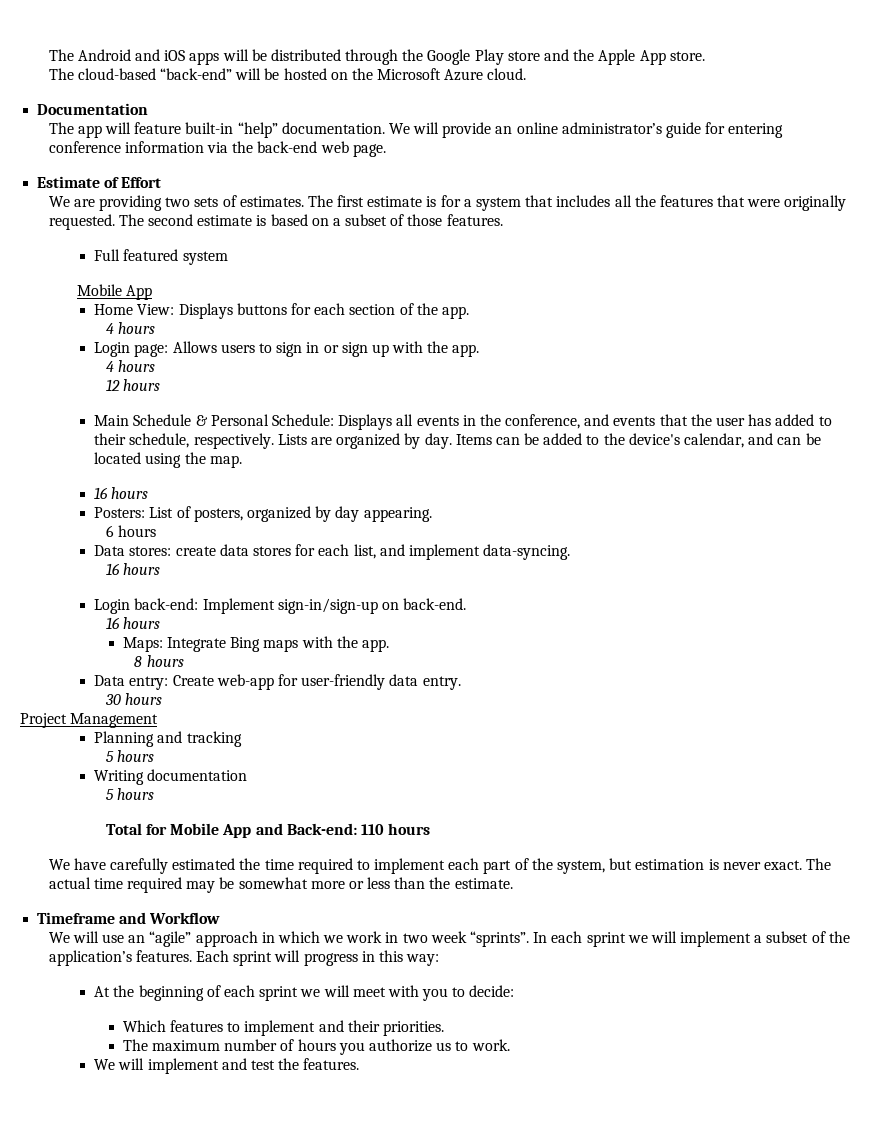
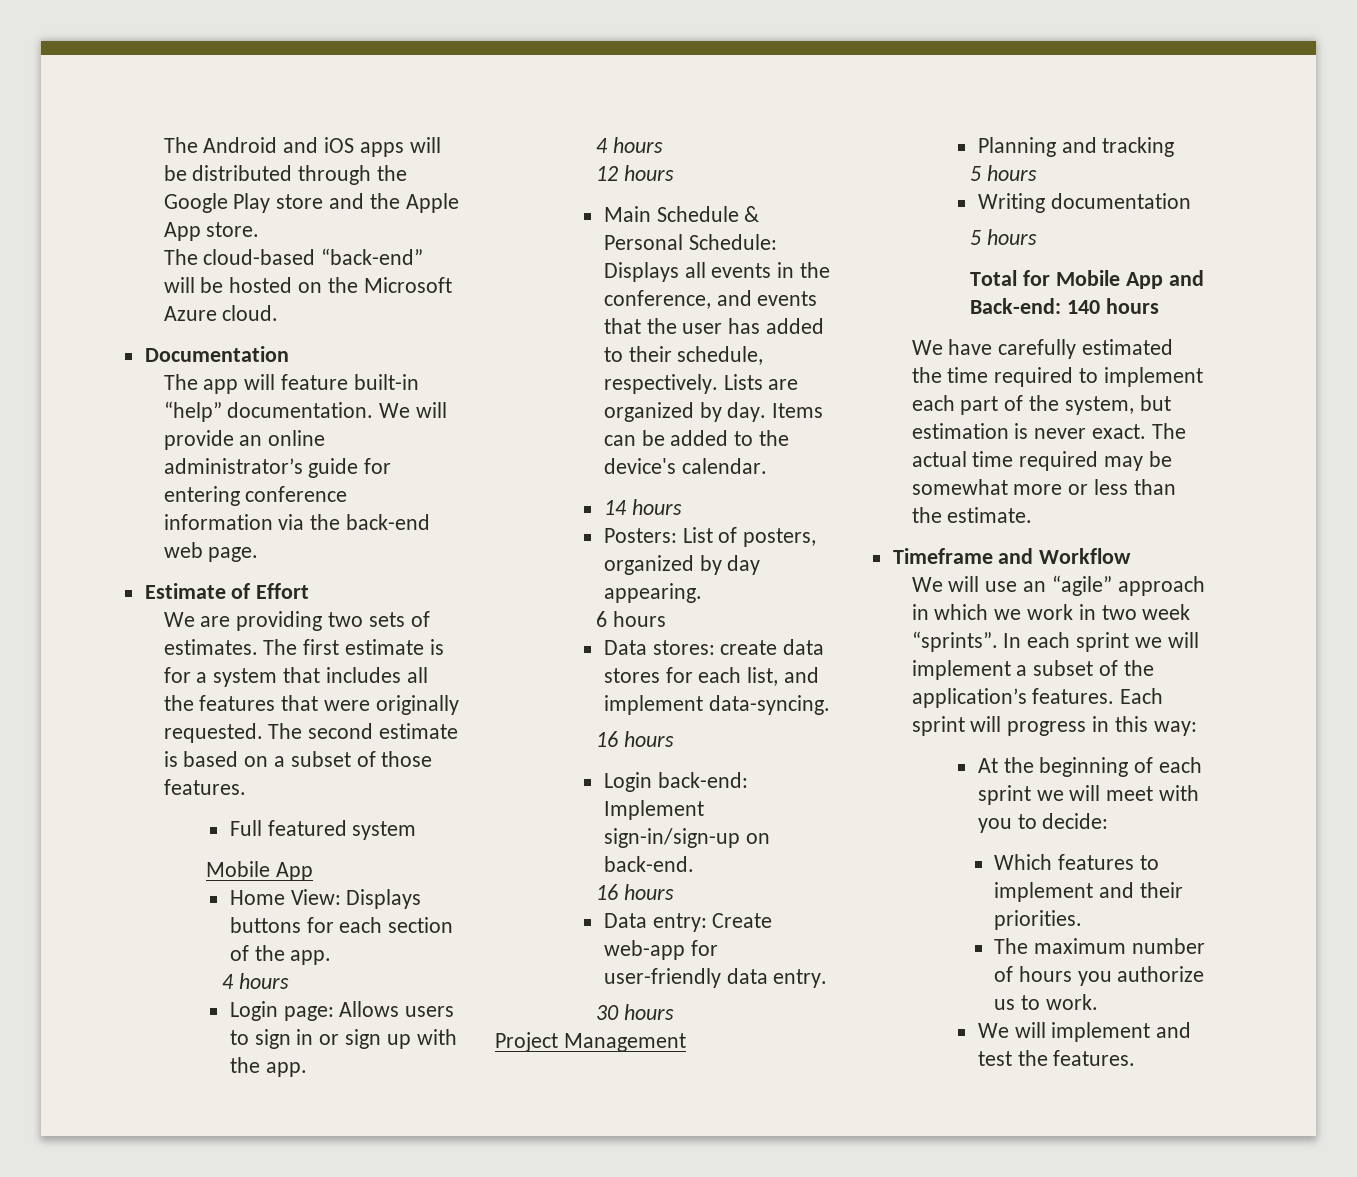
[684,433,821,448] [94,452,242,468] [94,487,109,499] calendar, and can be located using the map. // 16 -> [681,458,767,474] [603,500,627,515] calendar. // 14
[122,636,389,652] [134,655,184,667] // Maps: Integrate Bing maps with the app. // 8 hours -> (675, 892) none
[360,824,384,835] 110 -> [1067,300,1101,314] 140

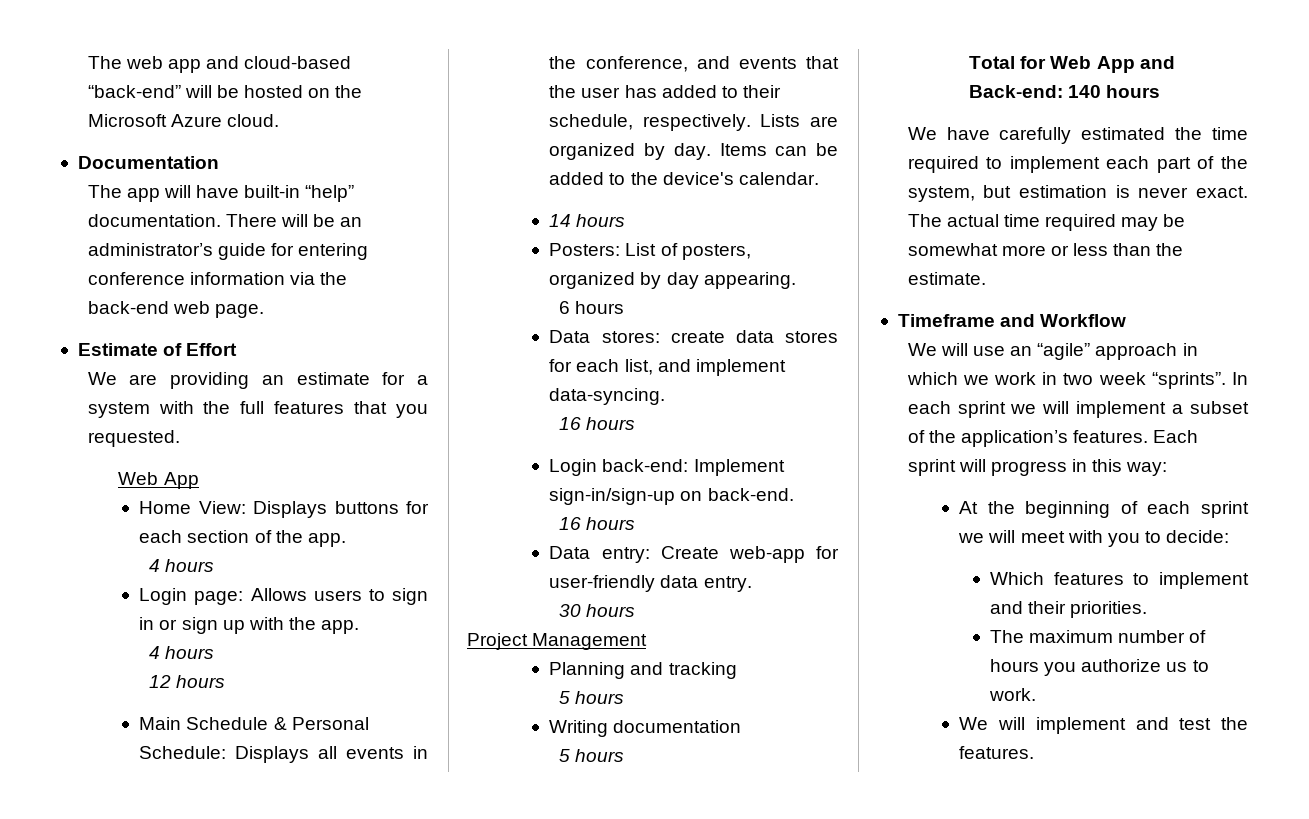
[163,137,441,157] [163,165,407,185] [163,193,459,213] [163,222,260,241] [163,249,198,265] The Android and iOS apps will be distributed through the Google Play store and the Apple App store. // The -> [87,56,240,73] The web app and
[280,374,348,390] feature -> [196,185,240,198] have
[379,402,447,418] [163,430,326,450] We will provide an online -> [225,214,363,227] There will be an
[327,611,430,627] [163,639,444,655] [163,667,428,687] [163,695,459,715] [163,723,458,743] [163,751,433,767] [163,779,246,795] [229,820,417,840] [206,861,271,877] two sets of estimates. The first estimate is for a system that includes all the features that were originally requested. The second estimate is based on a subset of those features. // Full featured system // Mobile -> [261,372,428,385] [87,401,428,418] [87,430,180,447] [118,472,159,485] an estimate for a system with the full features that you requested. // Web
[1056,270,1121,286] Mobile -> [1050,56,1092,69] Web

